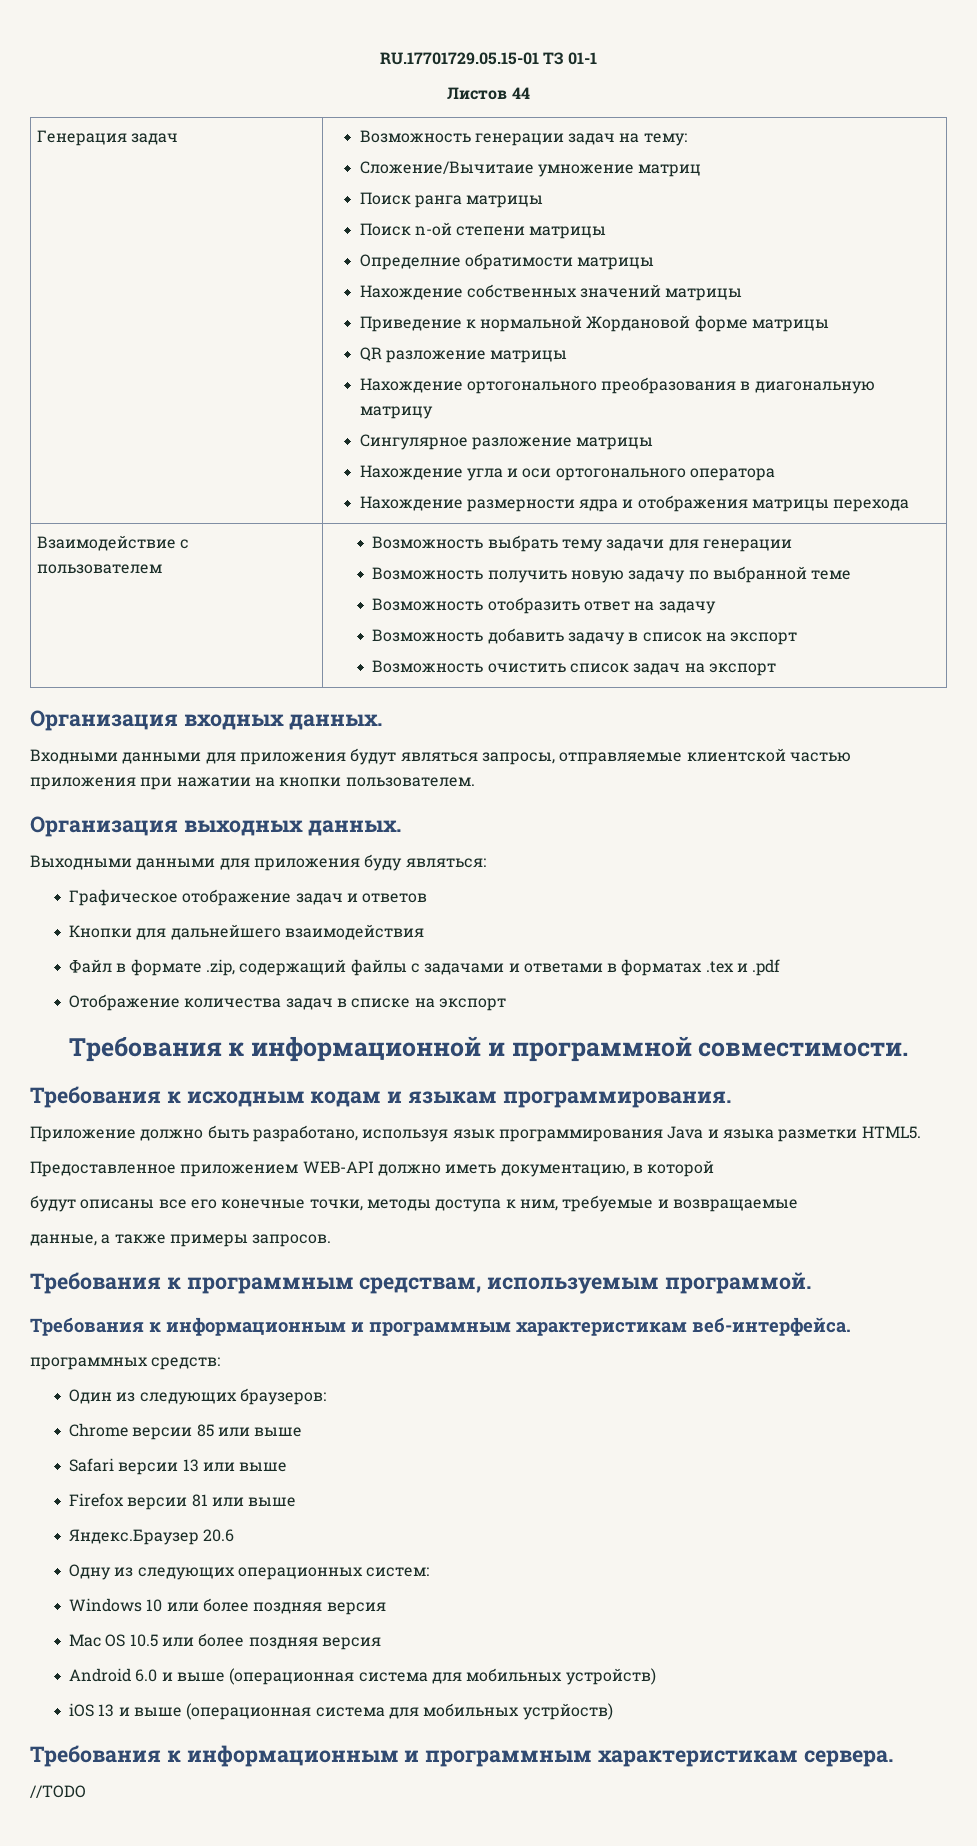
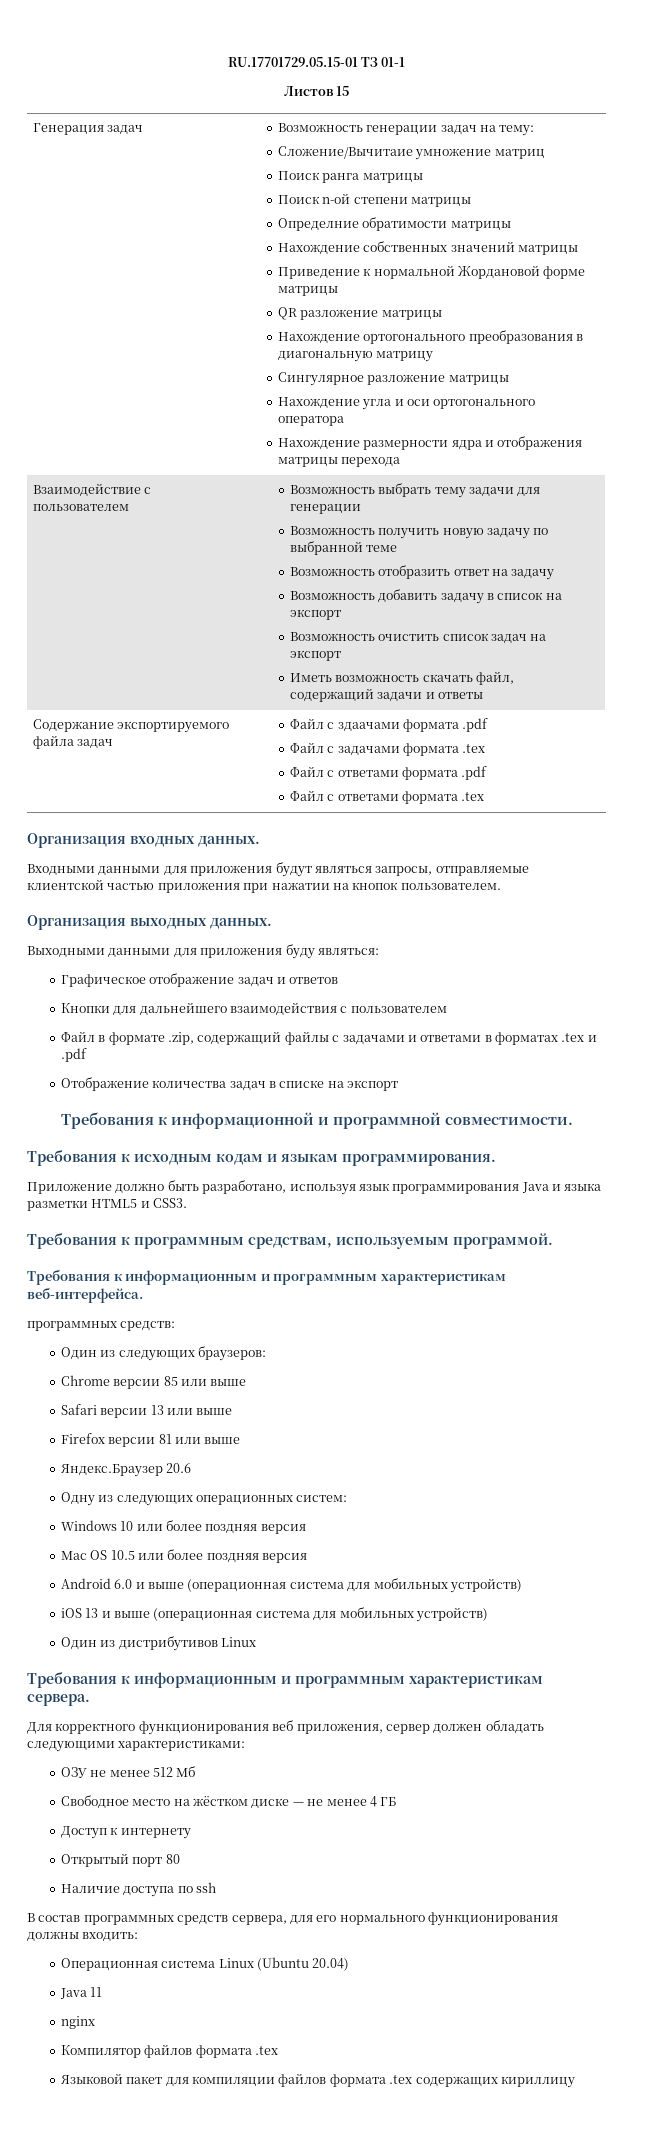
[511,87,530,99] 44 -> [336,86,350,96] 15
(776, 669) none -> [289,671,515,685] [289,688,484,702] [32,719,230,733] [32,735,114,749] [289,718,489,732] [289,742,486,756] [289,766,488,780] [289,790,485,804] // Иметь возможность скачать файл, содержащий задачи и ответы // Содержание экспортируемого файла задач | Файл с здаачами формата .pdf // Файл с задачами формата .tex // Файл с ответами формата .pdf // Файл с ответами формата .tex
[279,777,342,787] кнопки -> [352,882,399,890] кнопок
(424, 932) none -> [340,1006,447,1013] с пользователем
[861,1126,921,1139] [30,1160,715,1177] [30,1195,798,1212] [30,1234,332,1247] HTML5. // Предоставленное приложением WEB-API должно иметь документацию, в которой // будут описаны все его конечные точки, методы доступа к ним, требуемые и возвращаемые // данные, а также примеры запросов. -> [91,1198,188,1208] HTML5 и CSS3.
[522,1703,613,1720] устрйоств) -> [415,1607,488,1622] [60,1636,257,1651] устройств) // Один из дистрибутивов Linux
[30,1785,86,1798] //TODO -> [27,1720,544,1735] [27,1740,246,1752] [60,1766,196,1778] [60,1795,397,1809] [60,1826,191,1839] [60,1853,180,1867] [60,1882,217,1897] [27,1912,558,1926] [27,1931,139,1942] [60,1957,350,1971] [59,1987,103,1999] [60,2016,95,2029] [60,2044,279,2058] [60,2073,575,2088] Для корректного функционирования веб приложения, сервер должен обладать следующими характеристиками: // ОЗУ не менее 512 Мб // Свободное место на жёстком диске — не менее 4 ГБ // Доступ к интернету // Открытый порт 80 // Наличие доступа по ssh // В состав программных средств сервера, для его нормального функционирования должны входить: // Операционная система Linux (Ubuntu 20.04) // Java 11 // nginx // Компилятор файлов формата .tex // Языковой пакет для компиляции файлов формата .tex содержащих кириллицу

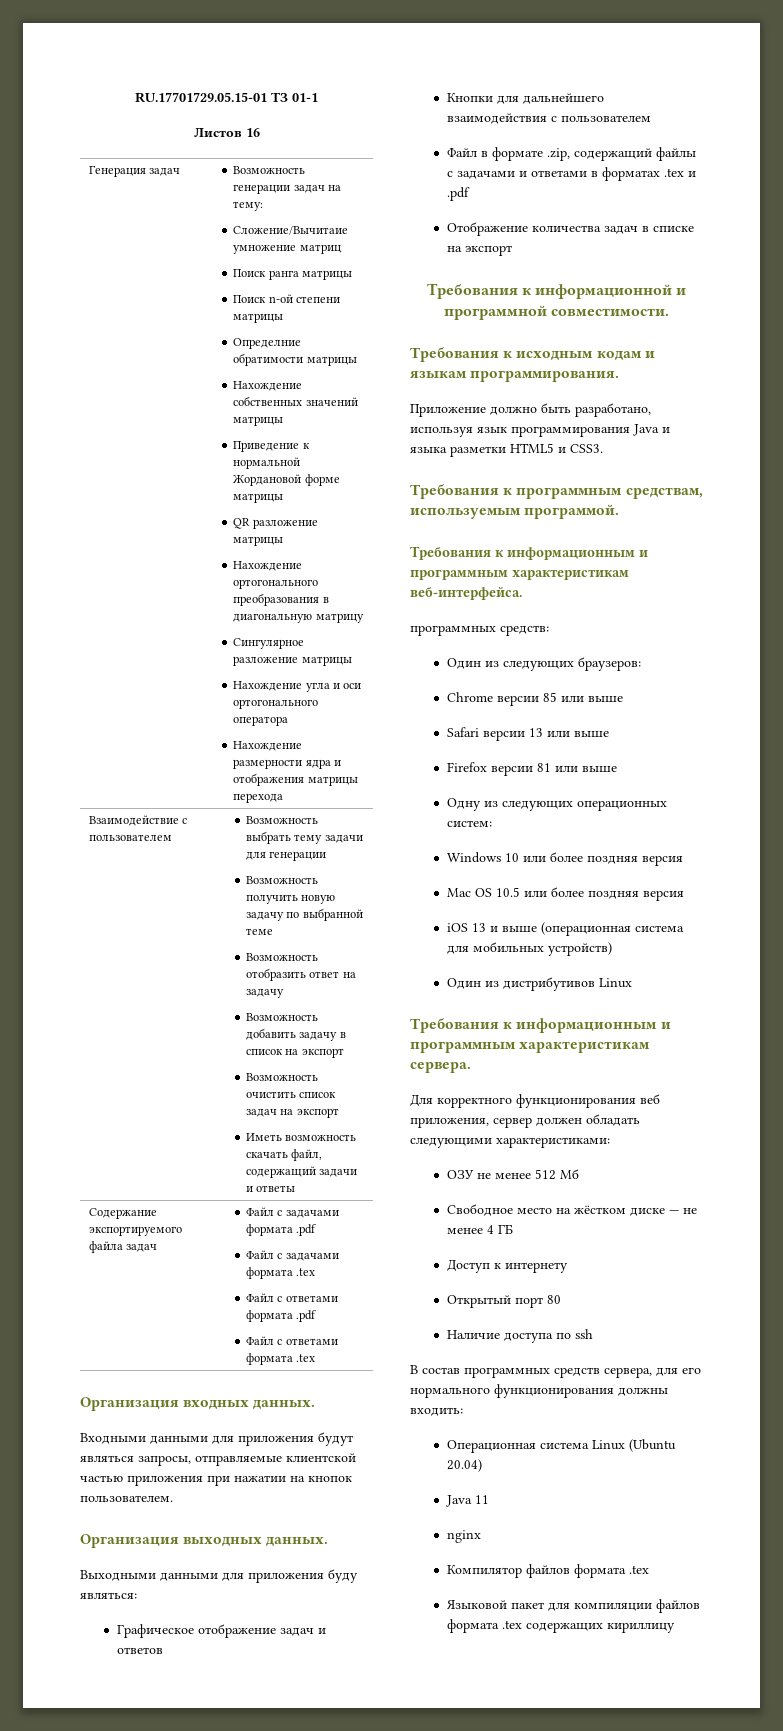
[336,86,350,96] 15 -> [245,128,260,137] 16
[337,722,400,732] здаачами -> [285,1210,339,1218] задачами
[60,1463,192,1477] // Яндекс.Браузер 20.6 -> (617, 769) none
[60,1578,522,1593] // Android 6.0 и выше (операционная система для мобильных устройств) -> (684, 895) none

